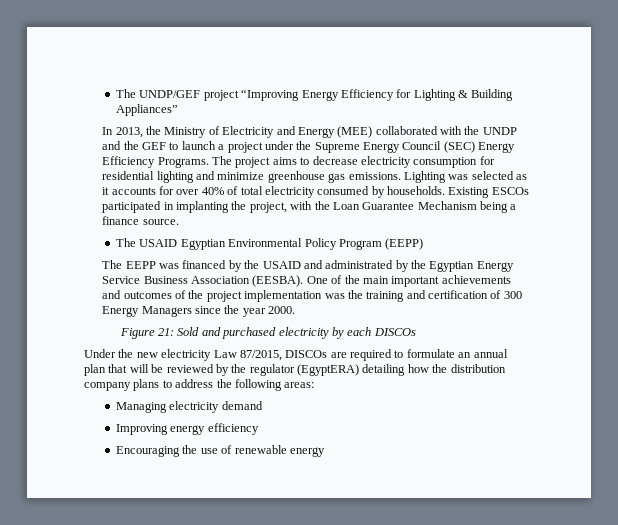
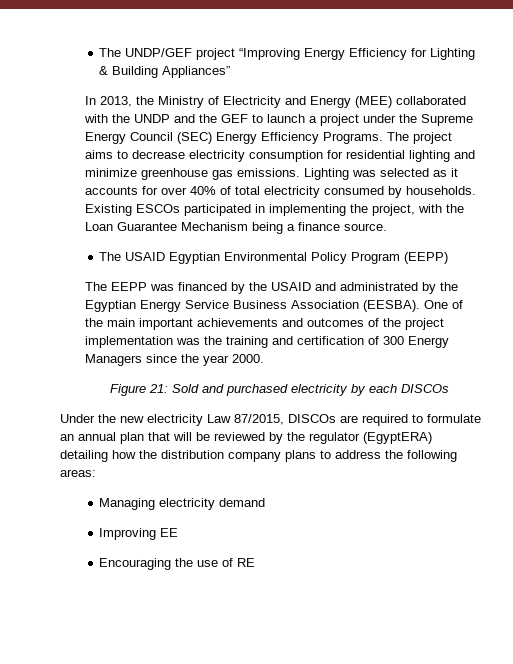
[176,201,230,213] implanting -> [269,204,347,216] implementing
[170,423,259,435] energy efficiency -> [160,528,179,537] EE
[234,445,325,457] renewable energy -> [237,558,256,567] RE

